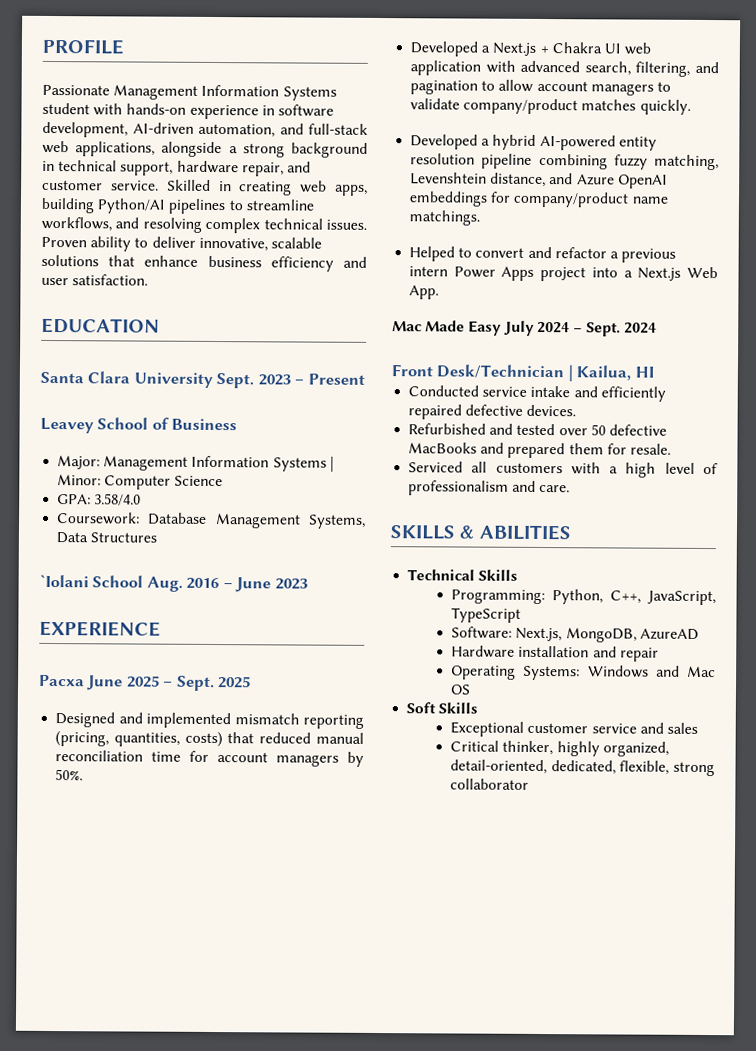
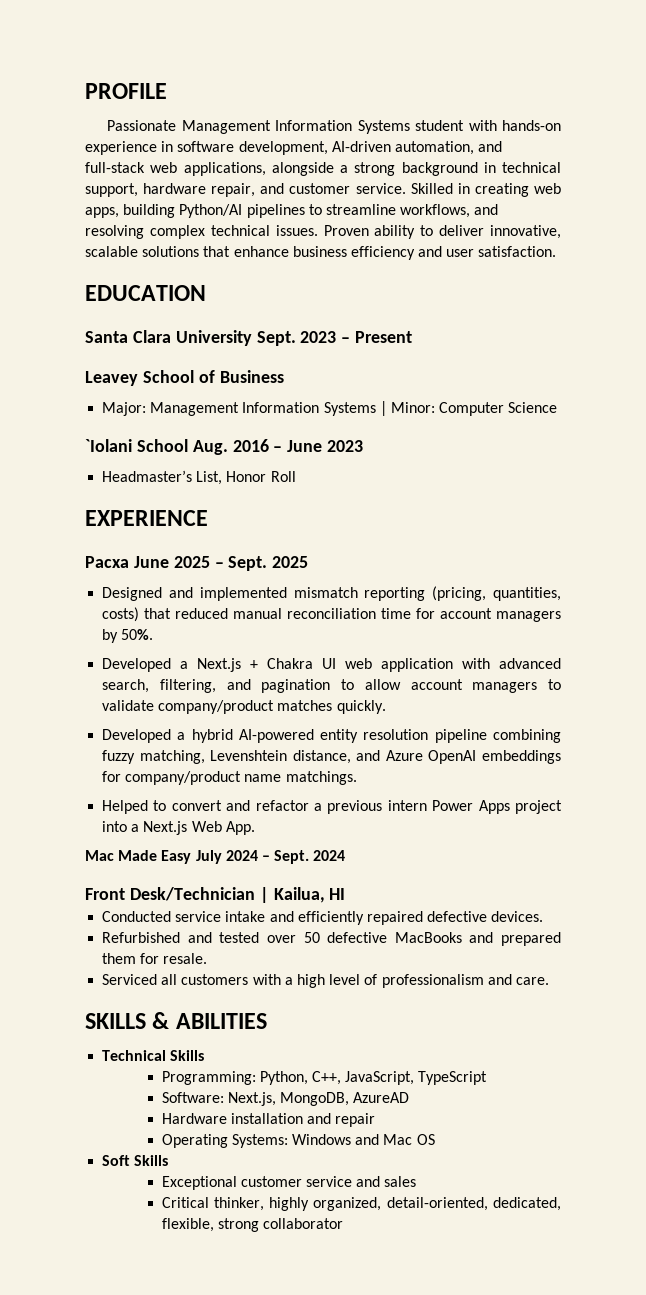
[57,493,142,506] [57,512,366,529] [56,532,158,544] // GPA: 3.58/4.0 // Coursework: Database Management Systems, Data Structures -> (558, 407) none
(308, 584) none -> [102,470,296,485] // Headmaster’s List, Honor Roll

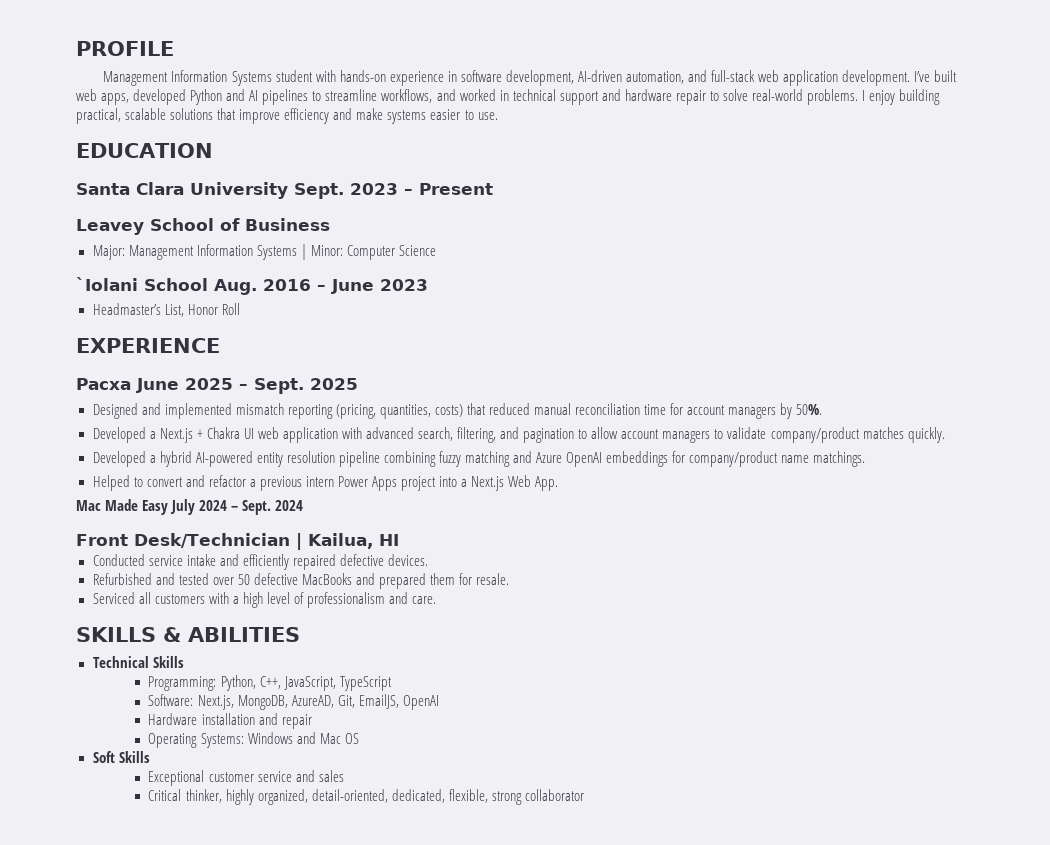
[107,120,177,131] Passionate -> (174, 48) none
[183,162,561,176] [85,183,561,197] [85,204,243,218] applications, alongside a strong background in technical support, hardware repair, and customer service. Skilled in creating web apps, building Python/AI -> [783,70,958,86] [76,89,259,105] application development. I’ve built web apps, developed Python and AI
[85,225,561,239] [85,246,557,260] resolving complex technical issues. Proven ability to deliver innovative, scalable solutions that enhance business efficiency and user satisfaction. -> [459,89,941,105] [76,108,498,124] worked in technical support and hardware repair to solve real-world problems. I enjoy building practical, scalable solutions that improve efficiency and make systems easier to use.
[139,750,351,764] matching, Levenshtein distance, -> [464,451,510,467] matching
[353,1092,410,1103] AzureAD -> [291,694,439,710] AzureAD, Git, EmailJS, OpenAI

